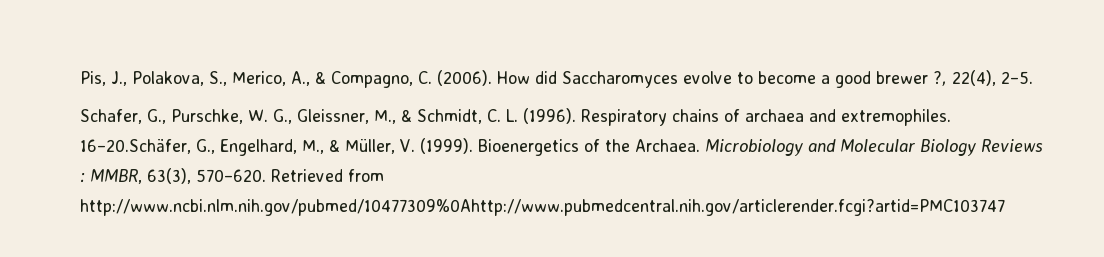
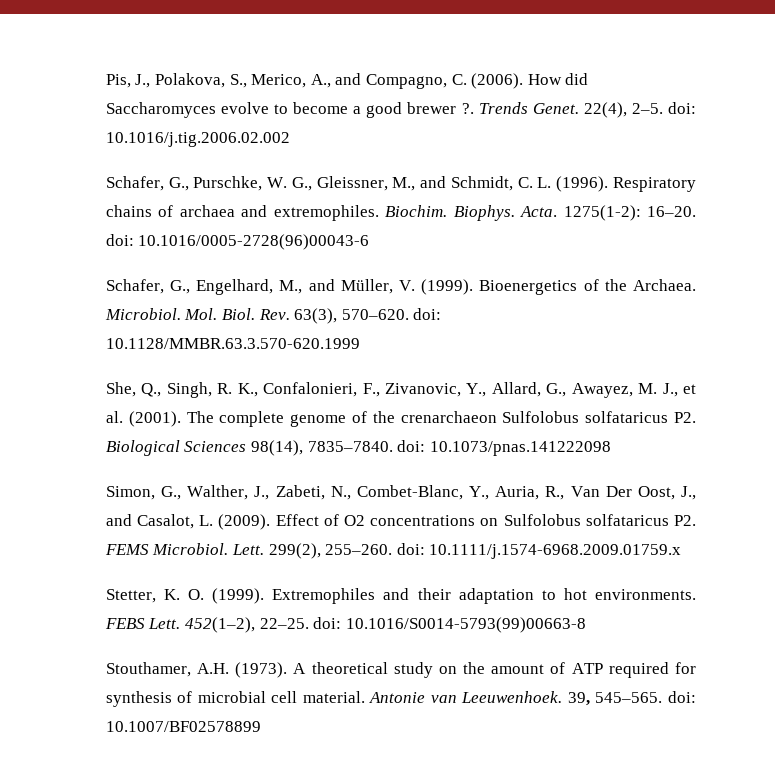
[314,71,326,84] & -> [335,73,362,85] and
[932,71,947,86] ?, -> [461,102,579,114] ?. Trends Genet.
(1033, 77) none -> [668,102,697,114] [105,132,290,147] doi: 10.1016/j.tig.2006.02.002
[400,109,412,122] & -> [420,176,447,188] and
[79,139,191,154] 16–20.Schäfer, -> [385,205,696,221] [105,234,370,250] [105,279,164,294] Biochim. Biophys. Acta. 1275(1-2): 16–20. doi: 10.1016/0005-2728(96)00043-6 // Schafer,
[328,139,340,152] & -> [308,279,335,291] and
[704,139,1043,156] [79,168,384,184] [79,199,1005,216] Microbiology and Molecular Biology Reviews : MMBR, 63(3), 570–620. Retrieved from http://www.ncbi.nlm.nih.gov/pubmed/10477309%0Ahttp://www.pubmedcentral.nih.gov/articlerender.fcgi?artid=PMC103747 -> [104,308,442,324] [105,338,360,349] [105,382,696,398] [105,411,697,427] [105,440,611,456] [105,485,696,500] [105,514,696,530] [104,543,682,559] [105,588,697,604] [104,617,586,633] [105,662,696,678] [105,691,696,707] [105,721,261,732] Microbiol. Mol. Biol. Rev. 63(3), 570–620. doi: 10.1128/MMBR.63.3.570-620.1999 // She, Q., Singh, R. K., Confalonieri, F., Zivanovic, Y., Allard, G., Awayez, M. J., et al. (2001). The complete genome of the crenarchaeon Sulfolobus solfataricus P2. Biological Sciences 98(14), 7835–7840. doi: 10.1073/pnas.141222098 // Simon, G., Walther, J., Zabeti, N., Combet-Blanc, Y., Auria, R., Van Der Oost, J., and Casalot, L. (2009). Effect of O2 concentrations on Sulfolobus solfataricus P2. FEMS Microbiol. Lett. 299(2), 255–260. doi: 10.1111/j.1574-6968.2009.01759.x // Stetter, K. O. (1999). Extremophiles and their adaptation to hot environments. FEBS Lett. 452(1–2), 22–25. doi: 10.1016/S0014-5793(99)00663-8 // Stouthamer, A.H. (1973). A theoretical study on the amount of ATP required for synthesis of microbial cell material. Antonie van Leeuwenhoek. 39, 545–565. doi: 10.1007/BF02578899

